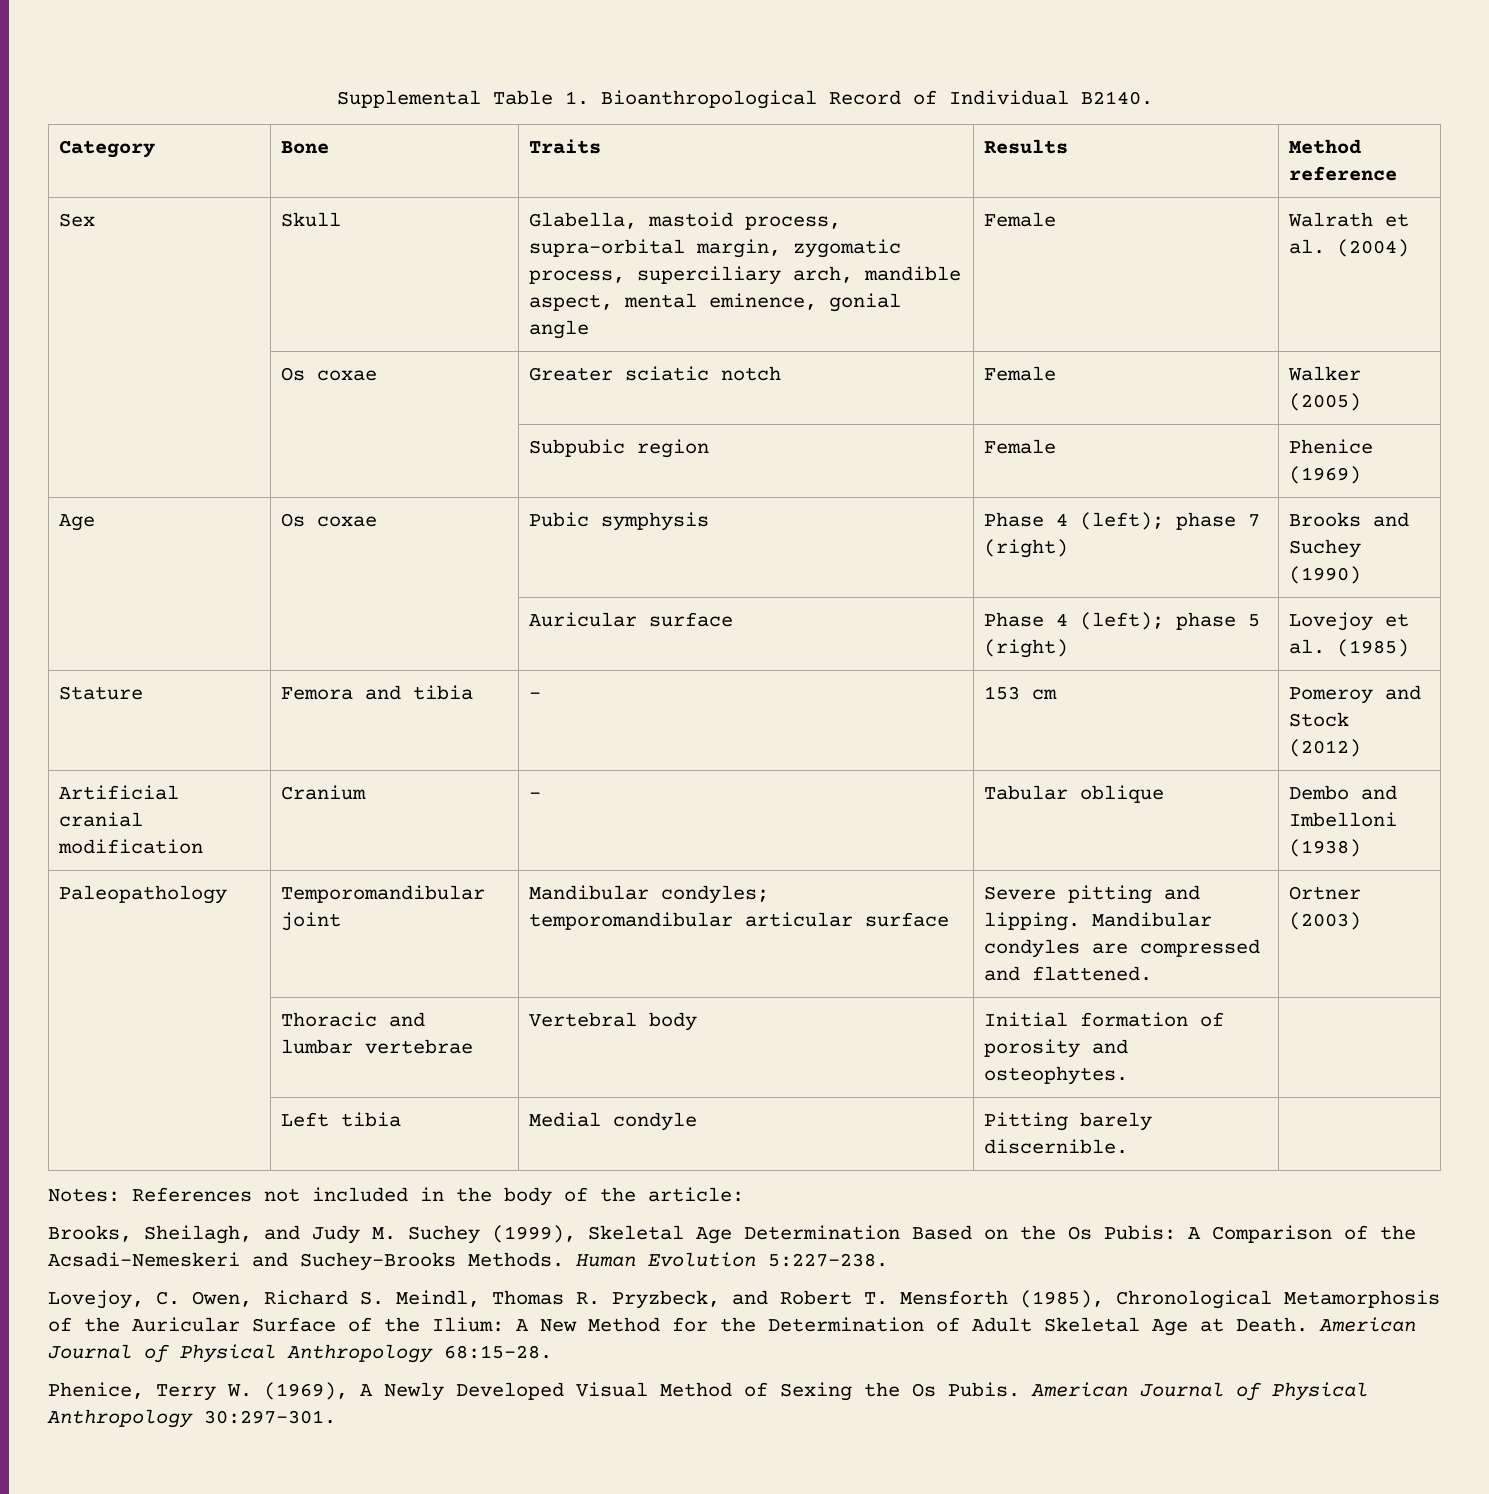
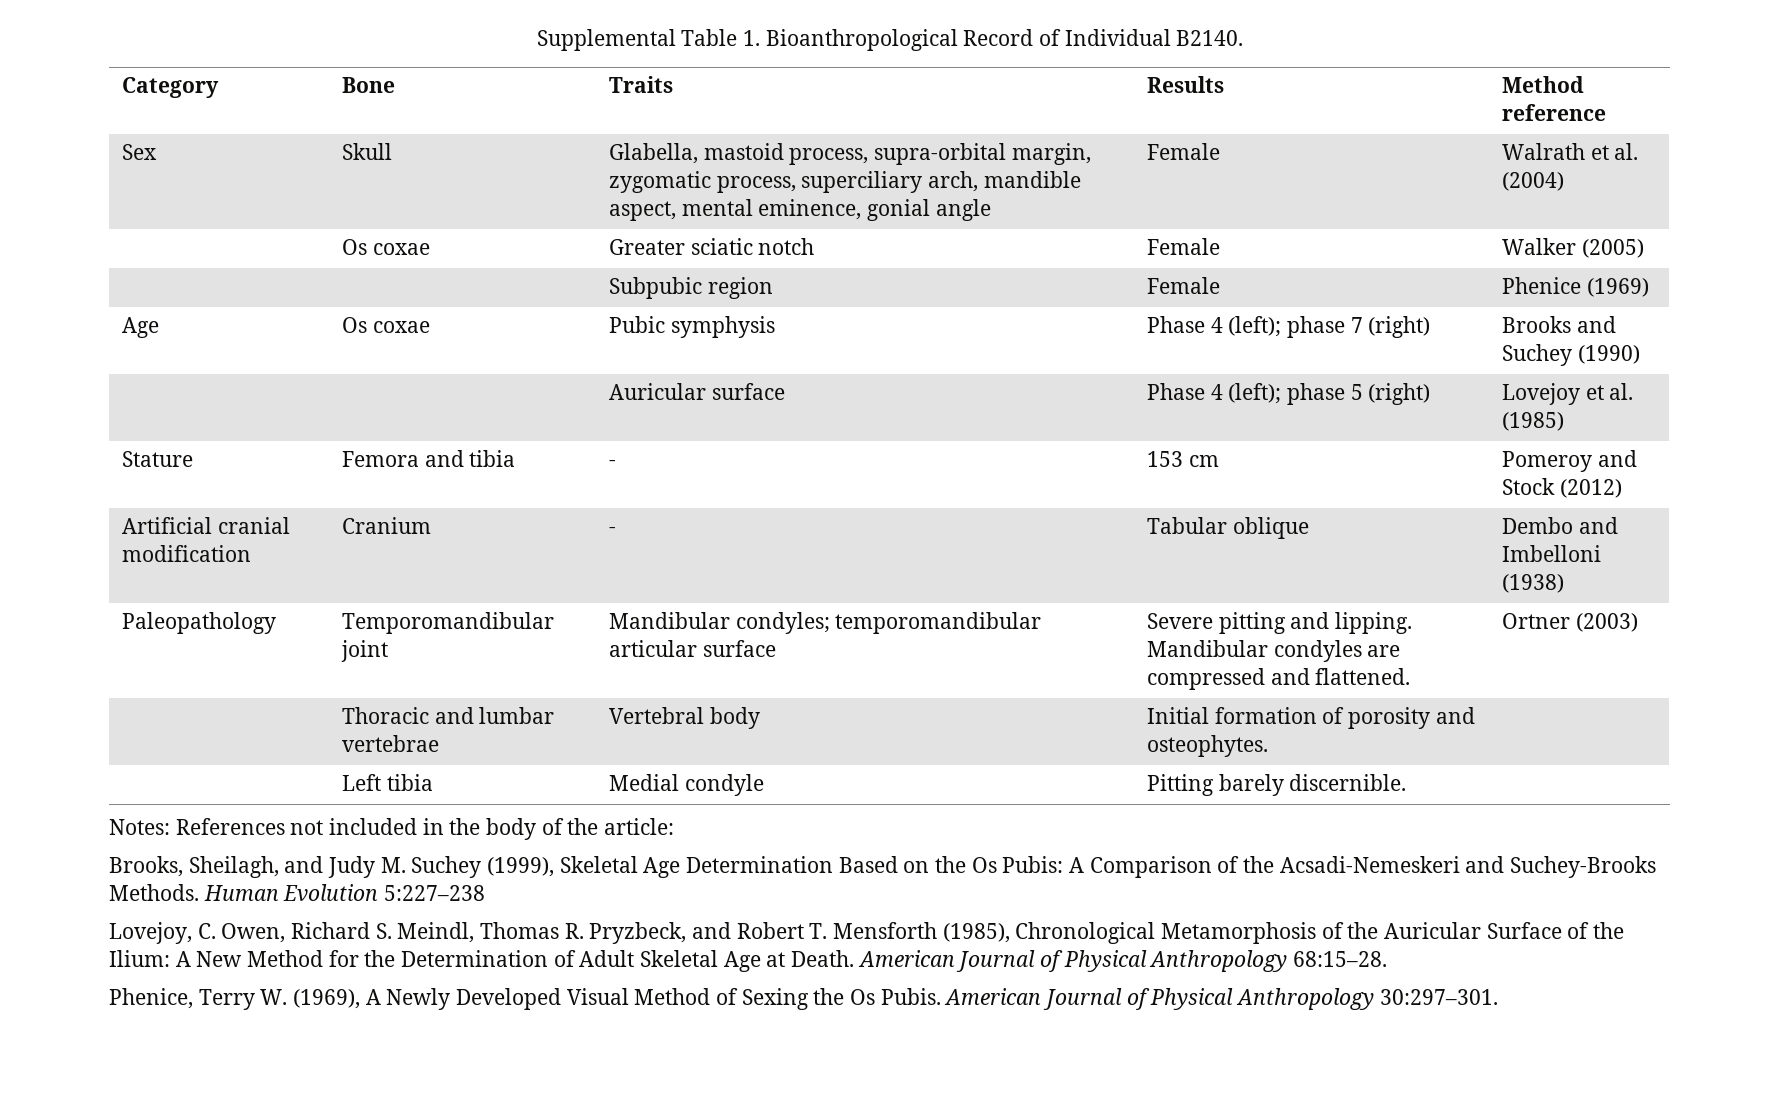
[768,1253,888,1267] 5:227–238. -> [384,885,486,901] 5:227–238

